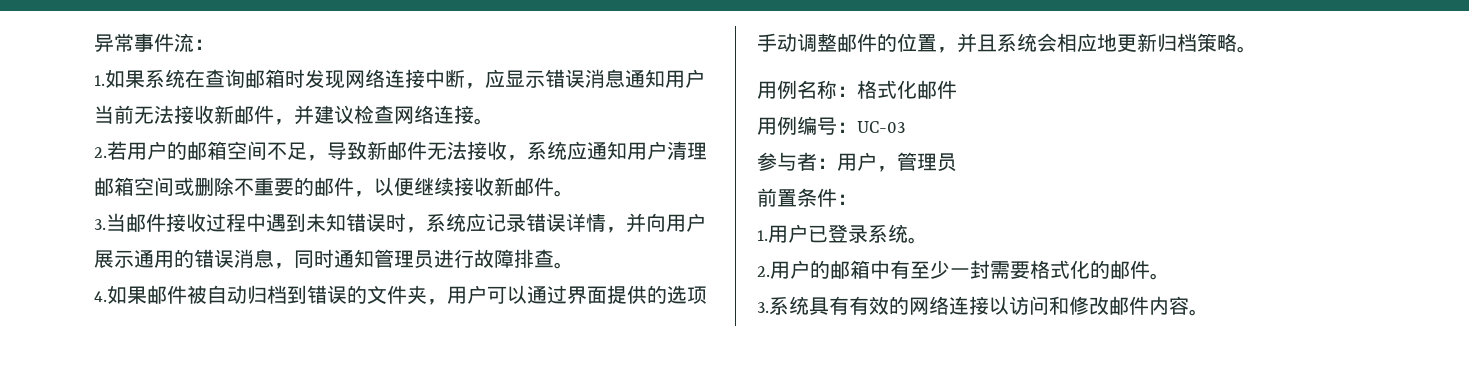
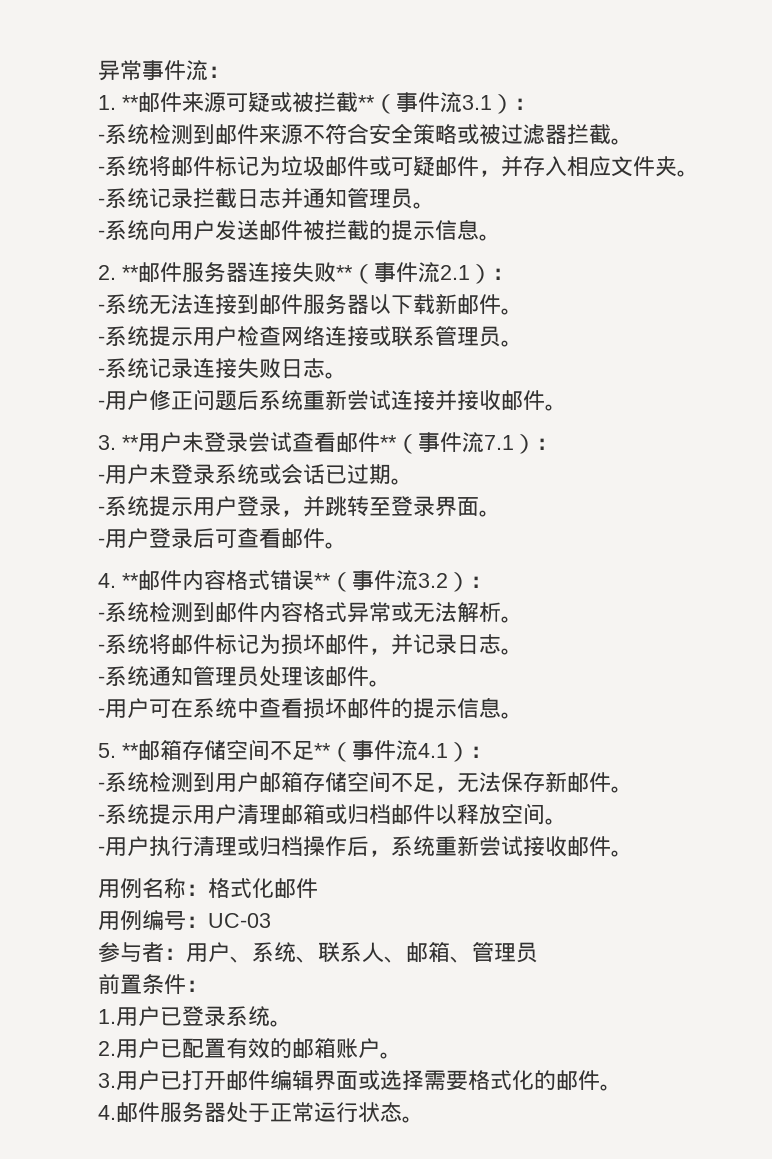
[105,69,705,89] [94,105,494,125] [94,141,707,161] [94,177,574,197] [94,213,706,233] [94,249,574,269] [94,285,707,305] [757,33,1237,53] 如果系统在查询邮箱时发现网络连接中断，应显示错误消息通知用户当前无法接收新邮件，并建议检查网络连接。 // 2.若用户的邮箱空间不足，导致新邮件无法接收，系统应通知用户清理邮箱空间或删除不重要的邮件，以便继续接收新邮件。 // 3.当邮件接收过程中遇到未知错误时，系统应记录错误详情，并向用户展示通用的错误消息，同时通知管理员进行故障排查。 // 4.如果邮件被自动归档到错误的文件夹，用户可以通过界面提供的选项手动调整邮件的位置，并且系统会相应地更新归档策略 -> [122,92,536,114] [98,123,633,145] [98,155,699,177] [98,188,435,209] [98,219,501,241] [98,262,514,284] [98,294,523,315] [98,326,523,347] [98,358,347,379] [98,389,567,411] [98,432,558,454] [98,464,413,485] [98,496,501,517] [98,528,347,549] [98,570,492,592] [98,602,523,623] [98,633,523,655] [98,666,391,687] [98,697,523,719] [98,739,492,762] [98,771,633,793] [98,803,567,825] [98,836,611,857] **邮件来源可疑或被拦截**（事件流3.1）： // -系统检测到邮件来源不符合安全策略或被过滤器拦截。 // -系统将邮件标记为垃圾邮件或可疑邮件，并存入相应文件夹。 // -系统记录拦截日志并通知管理员。 // -系统向用户发送邮件被拦截的提示信息。 // 2. **邮件服务器连接失败**（事件流2.1）： // -系统无法连接到邮件服务器以下载新邮件。 // -系统提示用户检查网络连接或联系管理员。 // -系统记录连接失败日志。 // -用户修正问题后系统重新尝试连接并接收邮件。 // 3. **用户未登录尝试查看邮件**（事件流7.1）： // -用户未登录系统或会话已过期。 // -系统提示用户登录，并跳转至登录界面。 // -用户登录后可查看邮件。 // 4. **邮件内容格式错误**（事件流3.2）： // -系统检测到邮件内容格式异常或无法解析。 // -系统将邮件标记为损坏邮件，并记录日志。 // -系统通知管理员处理该邮件。 // -用户可在系统中查看损坏邮件的提示信息。 // 5. **邮箱存储空间不足**（事件流4.1）： // -系统检测到用户邮箱存储空间不足，无法保存新邮件。 // -系统提示用户清理邮箱或归档邮件以释放空间。 // -用户执行清理或归档操作后，系统重新尝试接收邮件
[877,166,897,172] ， -> [230,942,472,963] 、系统、联系人、邮箱、
[810,260,990,279] 的邮箱中有至少一封 -> [160,1038,402,1059] [98,1070,424,1091] 已配置有效的邮箱账户。 // 3.用户已打开邮件编辑界面或选择
[757,296,1189,315] 3.系统具有有效的网络连接以访问和修改邮件内容 -> [98,1102,402,1123] 4.邮件服务器处于正常运行状态

